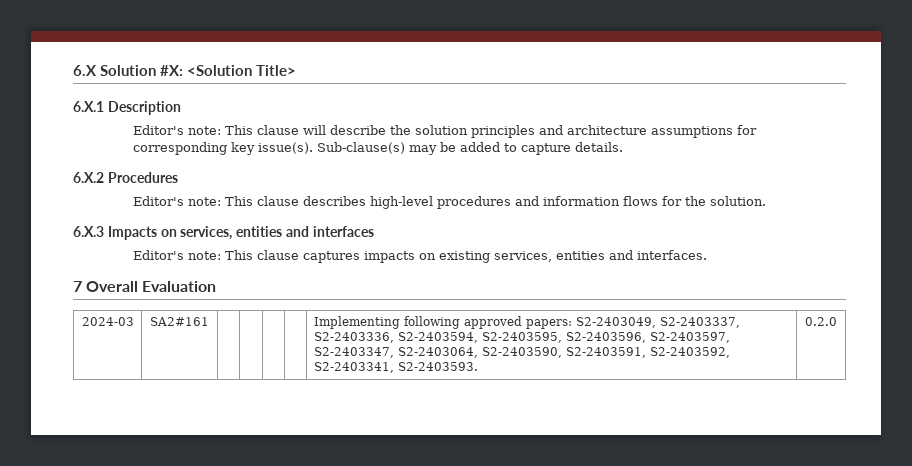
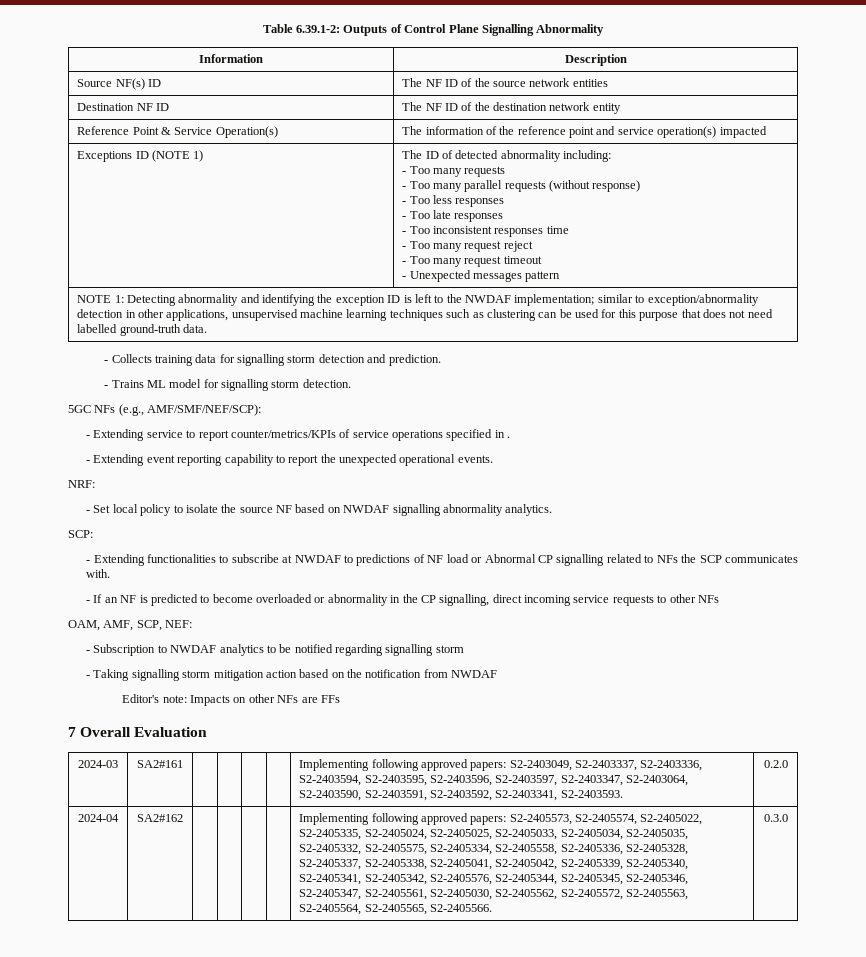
[73,65,296,76] [73,101,181,115] [132,125,757,138] [132,142,623,155] [73,172,178,183] [132,196,766,209] [73,226,374,240] [132,250,707,263] 6.X Solution #X: <Solution Title> // 6.X.1 Description // Editor's note: This clause will describe the solution principles and architecture assumptions for corresponding key issue(s). Sub-clause(s) may be added to capture details. // 6.X.2 Procedures // Editor's note: This clause describes high-level procedures and information flows for the solution. // 6.X.3 Impacts on services, entities and interfaces // Editor's note: This clause captures impacts on existing services, entities and interfaces. -> [262,24,605,36] [199,54,263,63] [564,54,627,66] [77,78,161,90] [402,78,608,87] [77,103,169,111] [402,102,621,114] [77,126,278,138] [402,126,767,138] [77,150,204,162] [402,150,612,162] [402,166,506,177] [402,180,641,192] [402,195,505,207] [402,210,504,222] [402,226,569,237] [402,241,533,252] [402,256,542,267] [402,270,561,282] [77,294,759,306] [77,309,773,321] [77,324,207,336] [104,354,441,366] [104,379,351,391] [68,404,262,416] [86,429,511,441] [86,454,493,466] [68,480,95,488] [86,504,553,516] [68,530,93,538] [86,554,798,566] [86,569,111,578] [86,594,719,606] [68,620,193,631] [86,644,464,656] [86,669,498,681] [122,694,340,706] Table 6.39.1-2: Outputs of Control Plane Signalling Abnormality // Information | Description // Source NF(s) ID | The NF ID of the source network entities // Destination NF ID | The NF ID of the destination network entity // Reference Point & Service Operation(s) | The information of the reference point and service operation(s) impacted // Exceptions ID (NOTE 1) | The ID of detected abnormality including: // - Too many requests // - Too many parallel requests (without response) // - Too less responses // - Too late responses // - Too inconsistent responses time // - Too many request reject // - Too many request timeout // - Unexpected messages pattern // NOTE 1: Detecting abnormality and identifying the exception ID is left to the NWDAF implementation; similar to exception/abnormality detection in other applications, unsupervised machine learning techniques such as clustering can be used for this purpose that does not need labelled ground-truth data. // - Collects training data for signalling storm detection and prediction. // - Trains ML model for signalling storm detection. // 5GC NFs (e.g., AMF/SMF/NEF/SCP): // - Extending service to report counter/metrics/KPIs of service operations specified in . // - Extending event reporting capability to report the unexpected operational events. // NRF: // - Set local policy to isolate the source NF based on NWDAF signalling abnormality analytics. // SCP: // - Extending functionalities to subscribe at NWDAF to predictions of NF load or Abnormal CP signalling related to NFs the SCP communicates with. // - If an NF is predicted to become overloaded or abnormality in the CP signalling, direct incoming service requests to other NFs // OAM, AMF, SCP, NEF: // - Subscription to NWDAF analytics to be notified regarding signalling storm // - Taking signalling storm mitigation action based on the notification from NWDAF // Editor's note: Impacts on other NFs are FFs
(837, 321) none -> [78,814,119,822] [137,814,183,822] [299,813,703,825] [299,829,689,840] [299,844,689,855] [299,859,689,870] [299,874,689,885] [299,889,689,900] [299,904,492,915] [763,814,788,822] // 2024-04 | SA2#162 | | | | | Implementing following approved papers: S2-2405573, S2-2405574, S2-2405022, S2-2405335, S2-2405024, S2-2405025, S2-2405033, S2-2405034, S2-2405035, S2-2405332, S2-2405575, S2-2405334, S2-2405558, S2-2405336, S2-2405328, S2-2405337, S2-2405338, S2-2405041, S2-2405042, S2-2405339, S2-2405340, S2-2405341, S2-2405342, S2-2405576, S2-2405344, S2-2405345, S2-2405346, S2-2405347, S2-2405561, S2-2405030, S2-2405562, S2-2405572, S2-2405563, S2-2405564, S2-2405565, S2-2405566. | 0.3.0

